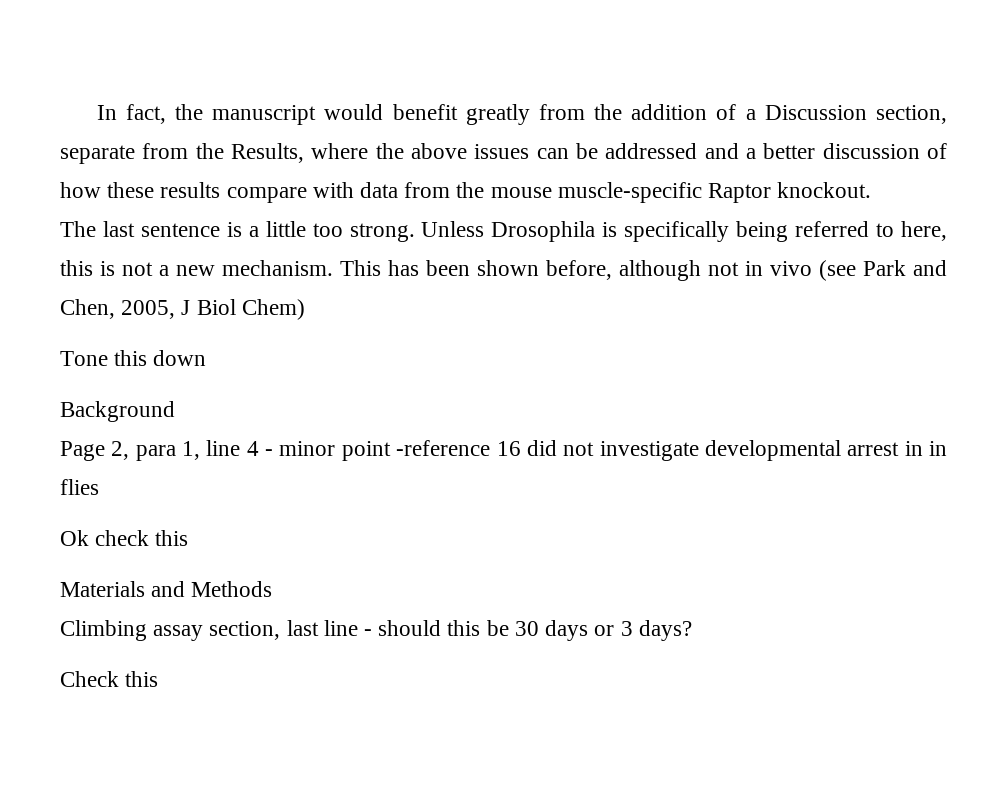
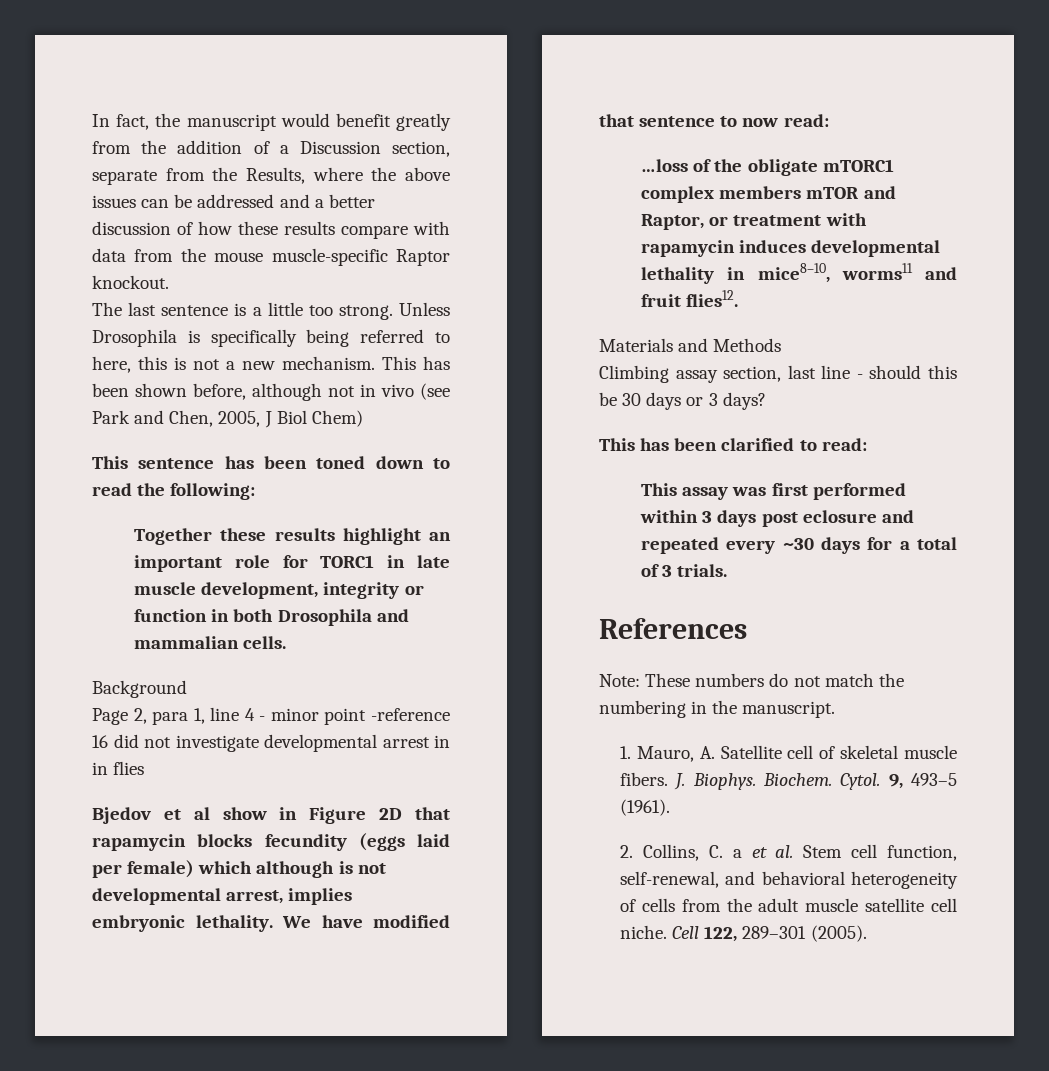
[60,350,207,366] Tone this down -> [92,456,450,469] [92,483,256,500] [134,528,452,545] [134,555,450,572] [134,582,424,599] [134,609,409,626] [134,636,287,649] This sentence has been toned down to read the following: // Together these results highlight an important role for TORC1 in late muscle development, integrity or function in both Drosophila and mammalian cells.
[60,530,189,546] Ok check this -> [92,807,450,824] [92,833,450,851] [92,860,386,878] [92,888,353,905] [92,915,450,932] [599,114,829,127] [641,159,894,176] [641,186,896,203] [641,213,867,230] [641,240,941,257] [641,263,958,284] [641,290,739,307] Bjedov et al show in Figure 2D that rapamycin blocks fecundity (eggs laid per female) which although is not developmental arrest, implies embryonic lethality. We have modified that sentence to now read: // …loss of the obligate mTORC1 complex members mTOR and Raptor, or treatment with rapamycin induces developmental lethality in mice8–10, worms11 and fruit flies12.
[60,671,159,687] Check this -> [599,438,867,451] [641,483,906,500] [640,510,914,527] [641,537,957,554] [641,564,728,577] [599,618,747,639] [599,673,904,687] [599,700,836,718] [620,745,957,762] [620,772,957,790] [620,799,671,816] [620,844,957,861] [620,871,958,889] [620,898,957,912] [620,925,867,942] This has been clarified to read: // This assay was first performed within 3 days post eclosure and repeated every ~30 days for a total of 3 trials. // References // Note: These numbers do not match the numbering in the manuscript. // 1. Mauro, A. Satellite cell of skeletal muscle fibers. J. Biophys. Biochem. Cytol. 9, 493–5 (1961). // 2. Collins, C. a et al. Stem cell function, self-renewal, and behavioral heterogeneity of cells from the adult muscle satellite cell niche. Cell 122, 289–301 (2005).

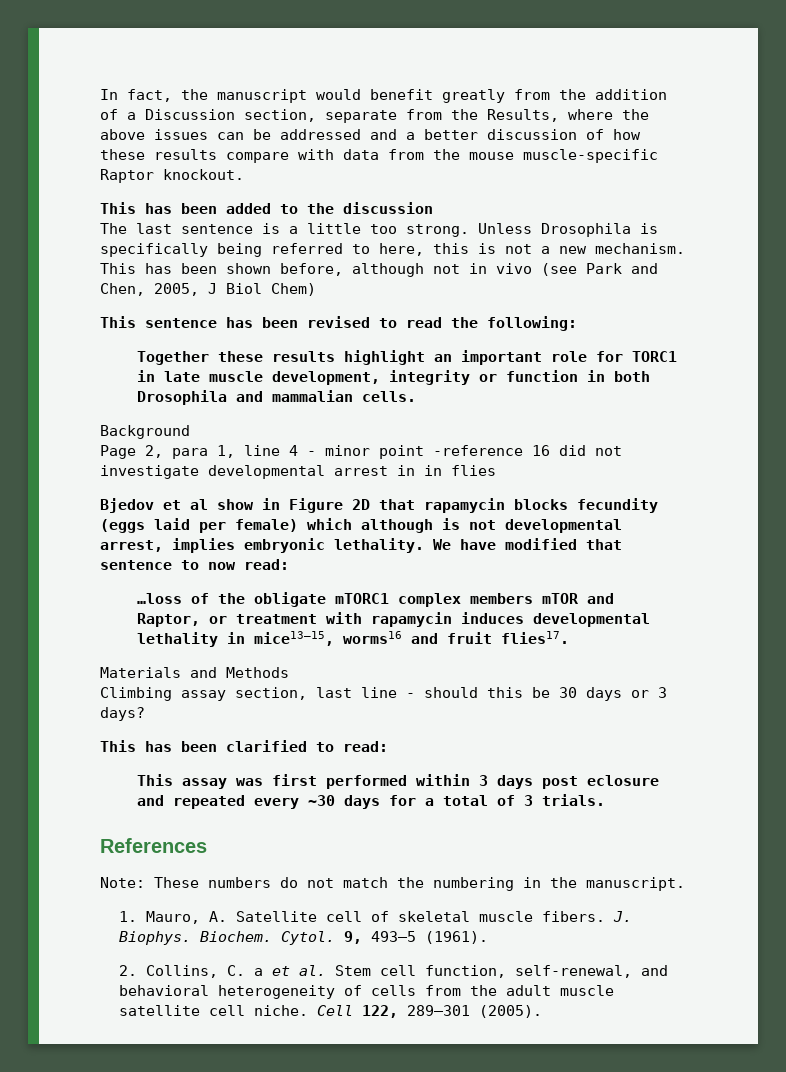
(169, 282) none -> [100,202,433,214] // This has been added to the discussion
[316,456,424,469] toned down -> [307,316,370,328] revised
[757,263,913,283] mice8–10, worms11 -> [254,631,403,646] mice13–15, worms16
[686,290,739,307] flies12. -> [501,631,570,644] flies17.

